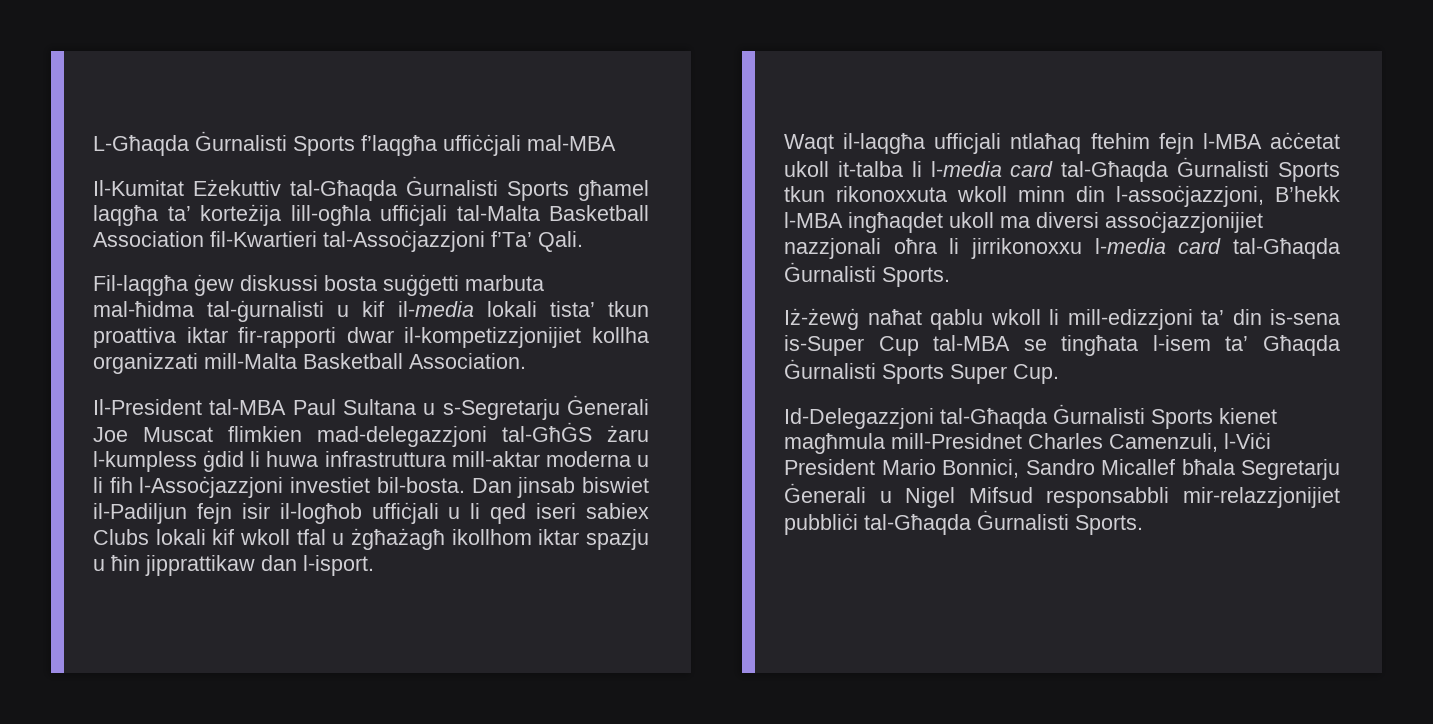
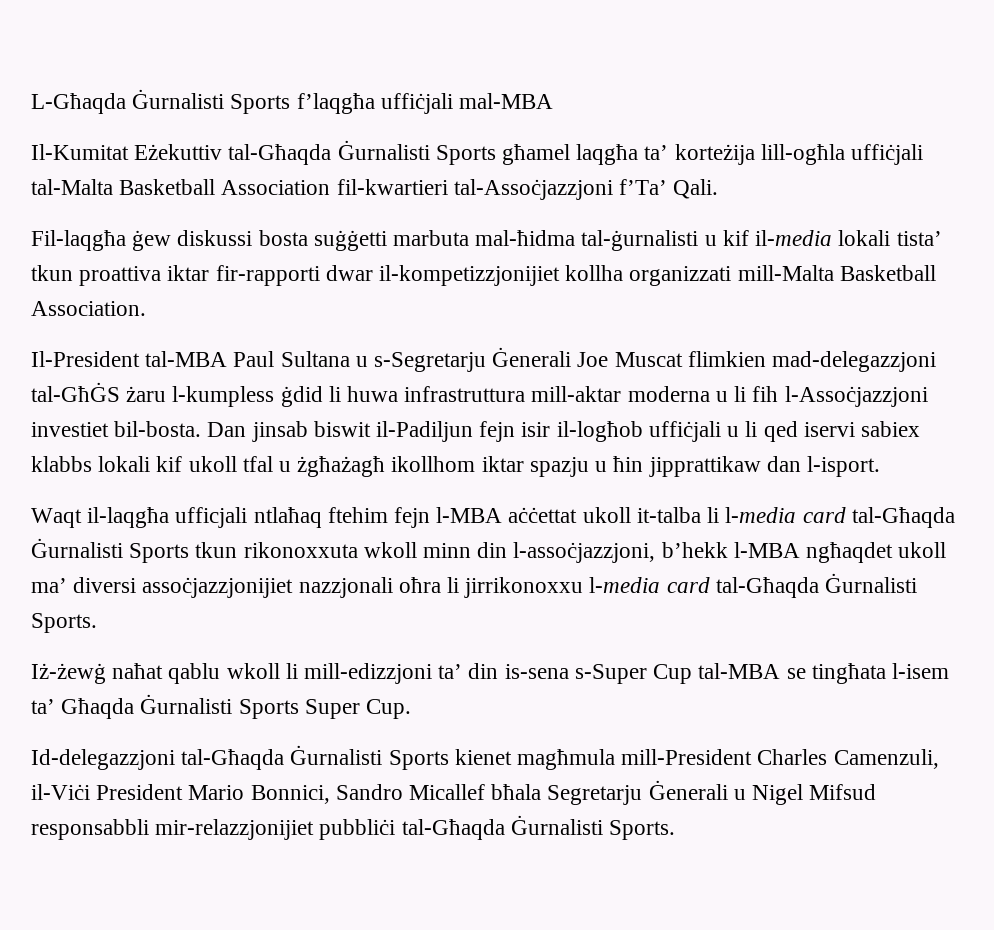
[443,134,521,156] uffiċċjali -> [380,93,453,114] uffiċjali
[210,231,317,247] fil-Kwartieri -> [336,179,448,195] fil-kwartieri
[582,477,649,493] biswiet -> [313,421,371,437] biswit
[536,503,650,519] [93,529,149,545] iseri sabiex Clubs -> [803,421,920,437] [31,456,92,472] iservi sabiex klabbs
[239,529,290,545] wkoll -> [188,456,237,472] ukoll
[1270,132,1340,149] aċċetat -> [508,507,578,523] aċċettat
[1275,186,1340,202] [784,212,1030,233] B’hekk l-MBA ingħaqdet ukoll ma -> [661,542,947,563] [31,578,67,593] b’hekk l-MBA ngħaqdet ukoll ma’
[784,335,864,356] is-Super -> [574,664,647,684] s-Super
[784,408,934,429] Id-Delegazzjoni -> [31,749,175,770] Id-delegazzjoni
[891,433,1022,449] mill-Presidnet -> [621,749,753,765] mill-President
[1224,432,1271,449] l-Viċi -> [31,784,90,800] il-Viċi

